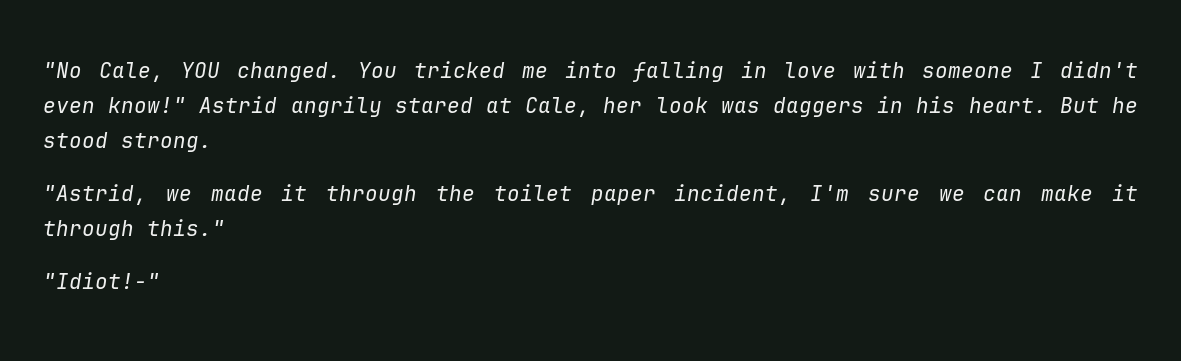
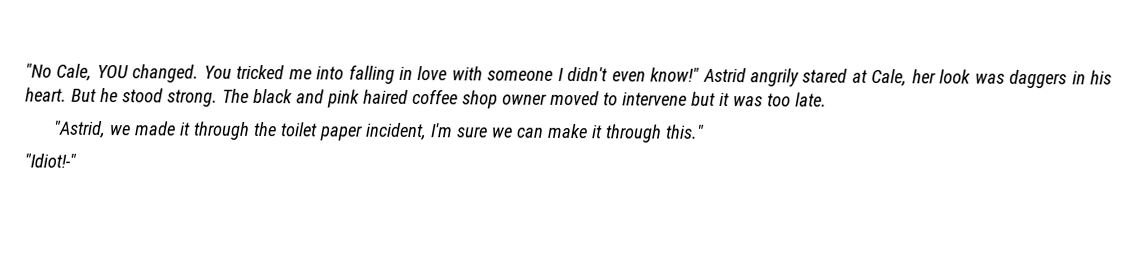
(212, 142) none -> [221,88,827,109] The black and pink haired coffee shop owner moved to intervene but it was too late.

